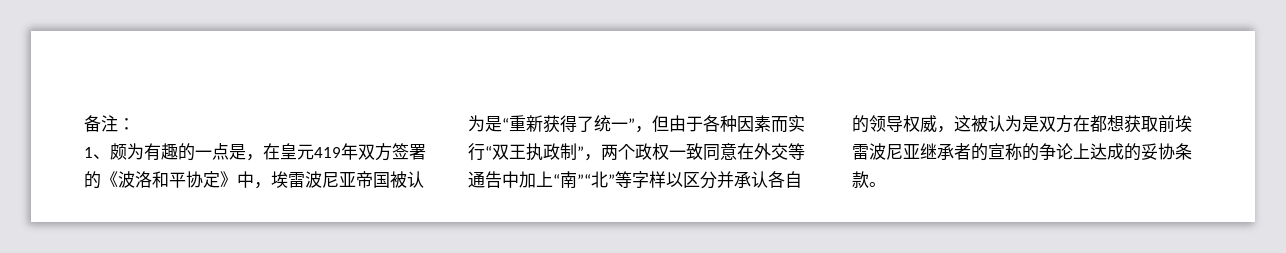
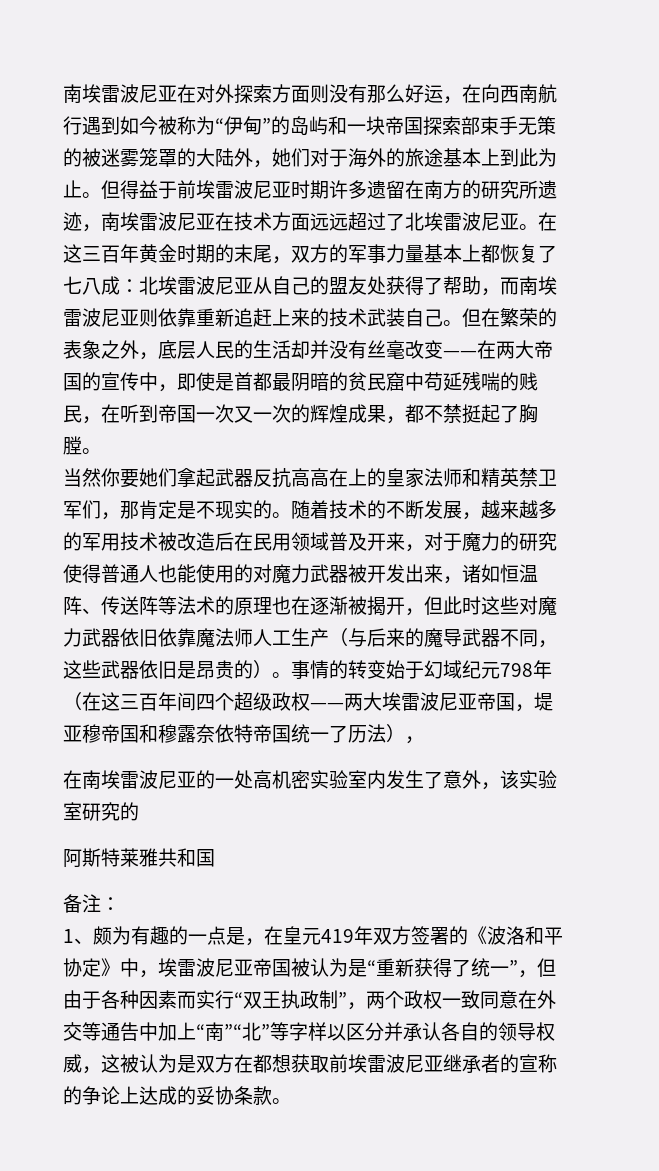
(84, 123) none -> [63,84,557,104] [63,116,556,136] [63,148,557,168] [63,180,557,199] [63,212,557,232] [63,244,557,264] [63,276,557,296] [63,308,557,327] [63,340,553,360] [63,372,538,392] [63,404,538,424] [63,436,101,455] [63,468,557,488] [63,500,557,520] [63,532,557,552] [63,564,538,584] [63,596,557,616] [63,628,557,648] [63,660,552,679] [63,692,553,712] [63,724,424,744] [63,770,557,790] [63,802,139,821] [63,848,215,868] 南埃雷波尼亚在对外探索方面则没有那么好运，在向西南航行遇到如今被称为“伊甸”的岛屿和一块帝国探索部束手无策的被迷雾笼罩的大陆外，她们对于海外的旅途基本上到此为止。但得益于前埃雷波尼亚时期许多遗留在南方的研究所遗迹，南埃雷波尼亚在技术方面远远超过了北埃雷波尼亚。在这三百年黄金时期的末尾，双方的军事力量基本上都恢复了七八成：北埃雷波尼亚从自己的盟友处获得了帮助，而南埃雷波尼亚则依靠重新追赶上来的技术武装自己。但在繁荣的表象之外，底层人民的生活却并没有丝毫改变——在两大帝国的宣传中，即使是首都最阴暗的贫民窟中苟延残喘的贱民，在听到帝国一次又一次的辉煌成果，都不禁挺起了胸膛。 // 当然你要她们拿起武器反抗高高在上的皇家法师和精英禁卫军们，那肯定是不现实的。随着技术的不断发展，越来越多的军用技术被改造后在民用领域普及开来，对于魔力的研究使得普通人也能使用的对魔力武器被开发出来，诸如恒温阵、传送阵等法术的原理也在逐渐被揭开，但此时这些对魔力武器依旧依靠魔法师人工生产（与后来的魔导武器不同，这些武器依旧是昂贵的）。事情的转变始于幻域纪元798年（在这三百年间四个超级政权——两大埃雷波尼亚帝国，堤亚穆帝国和穆露奈依特帝国统一了历法）， // 在南埃雷波尼亚的一处高机密实验室内发生了意外，该实验室研究的 // 阿斯特莱雅共和国 //

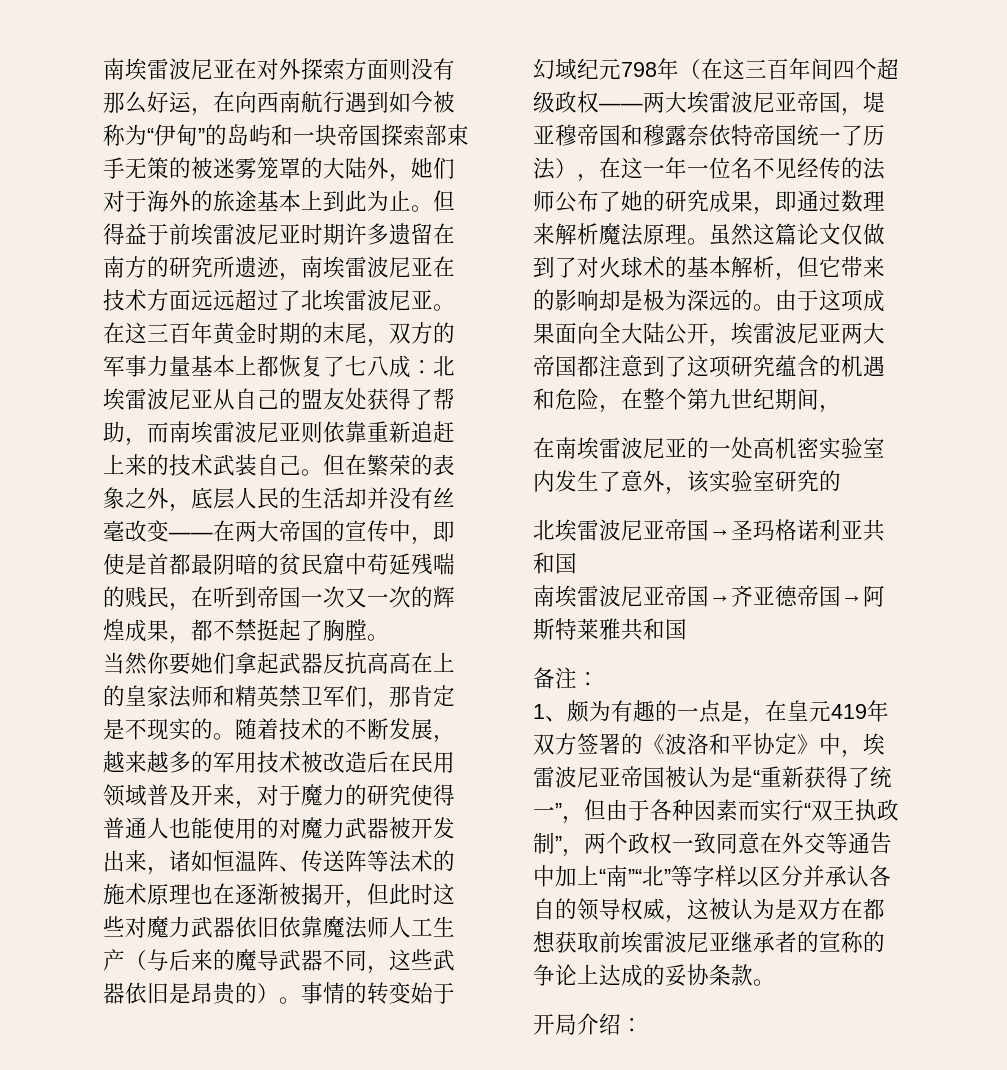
(234, 605) none -> [103,883,147,905] 施术
(424, 740) none -> [599,157,885,180] [533,190,885,215] [533,223,885,246] [533,256,885,281] [533,289,885,312] [533,322,885,347] [533,355,885,378] [533,388,841,413] 在这一年一位名不见经传的法师公布了她的研究成果，即通过数理来解析魔法原理。虽然这篇论文仅做到了对火球术的基本解析，但它带来的影响却是极为深远的。由于这项成果面向全大陆公开，埃雷波尼亚两大帝国都注意到了这项研究蕴含的机遇和危险，在整个第九世纪期间，
(139, 811) none -> [533,519,885,542] [533,552,577,574] [533,585,863,607] 北埃雷波尼亚帝国→圣玛格诺利亚共和国 // 南埃雷波尼亚帝国→齐亚德帝国→
(291, 1101) none -> [533,1013,643,1035] // 开局介绍：

